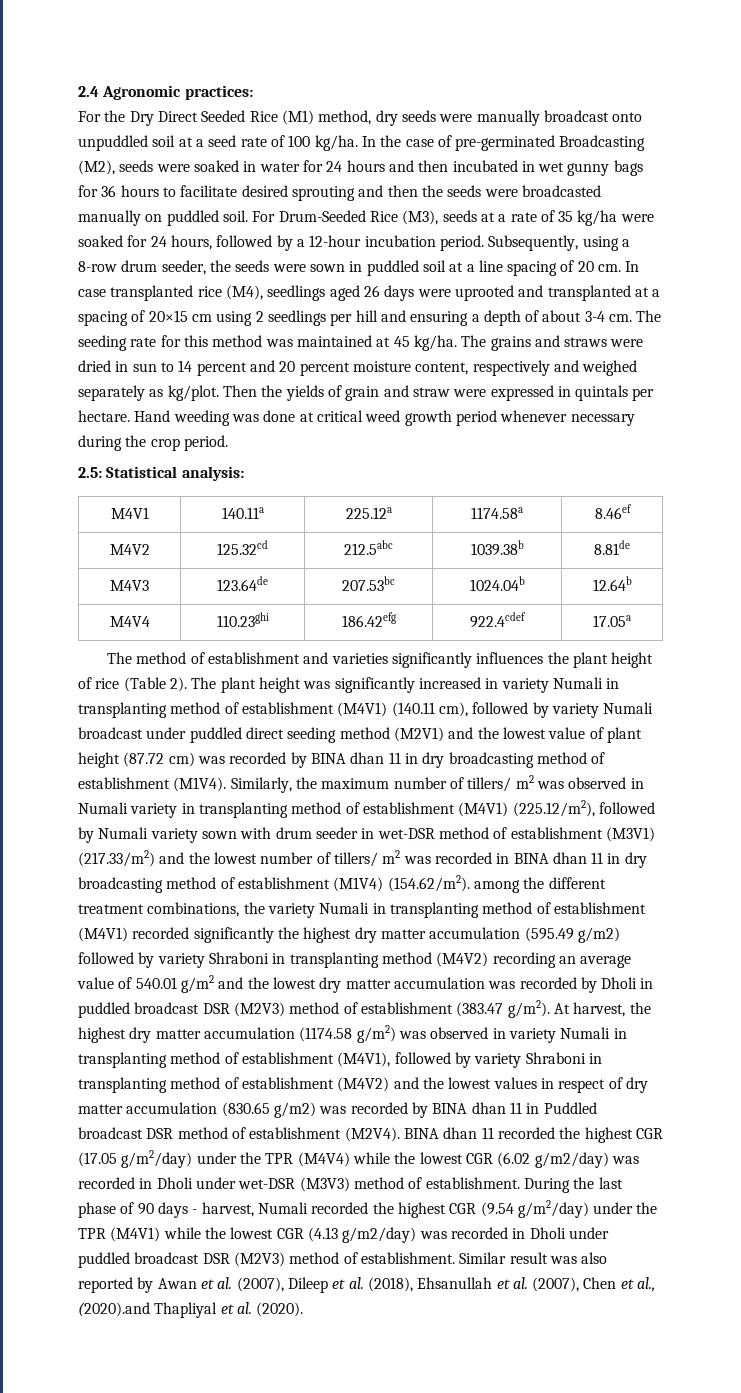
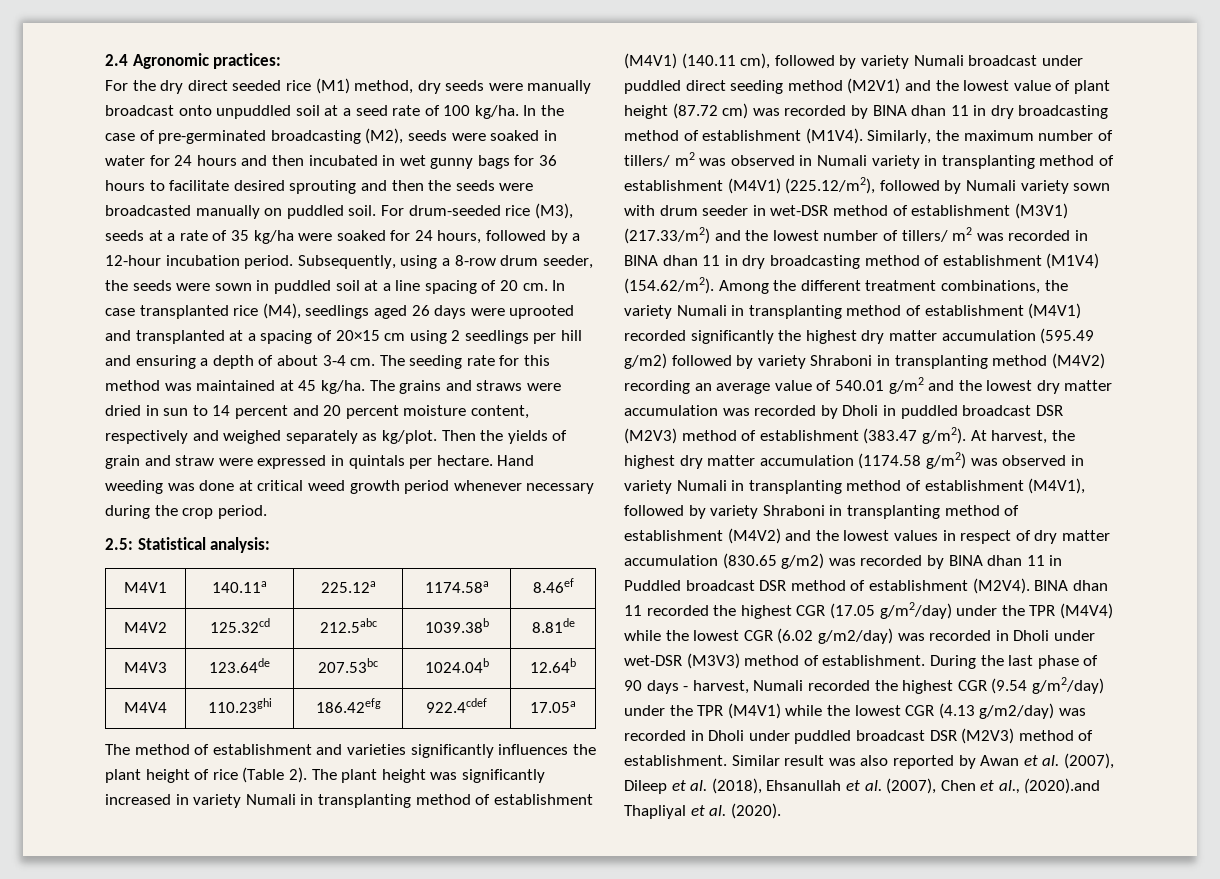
[129,110,278,126] Dry Direct Seeded Rice -> [160,80,311,94] dry direct seeded rice
[559,135,646,151] Broadcasting -> [270,130,361,144] broadcasting
[278,210,398,222] Drum-Seeded Rice -> [408,205,531,216] drum-seeded rice
[473,880,520,893] among -> [718,280,769,294] Among

